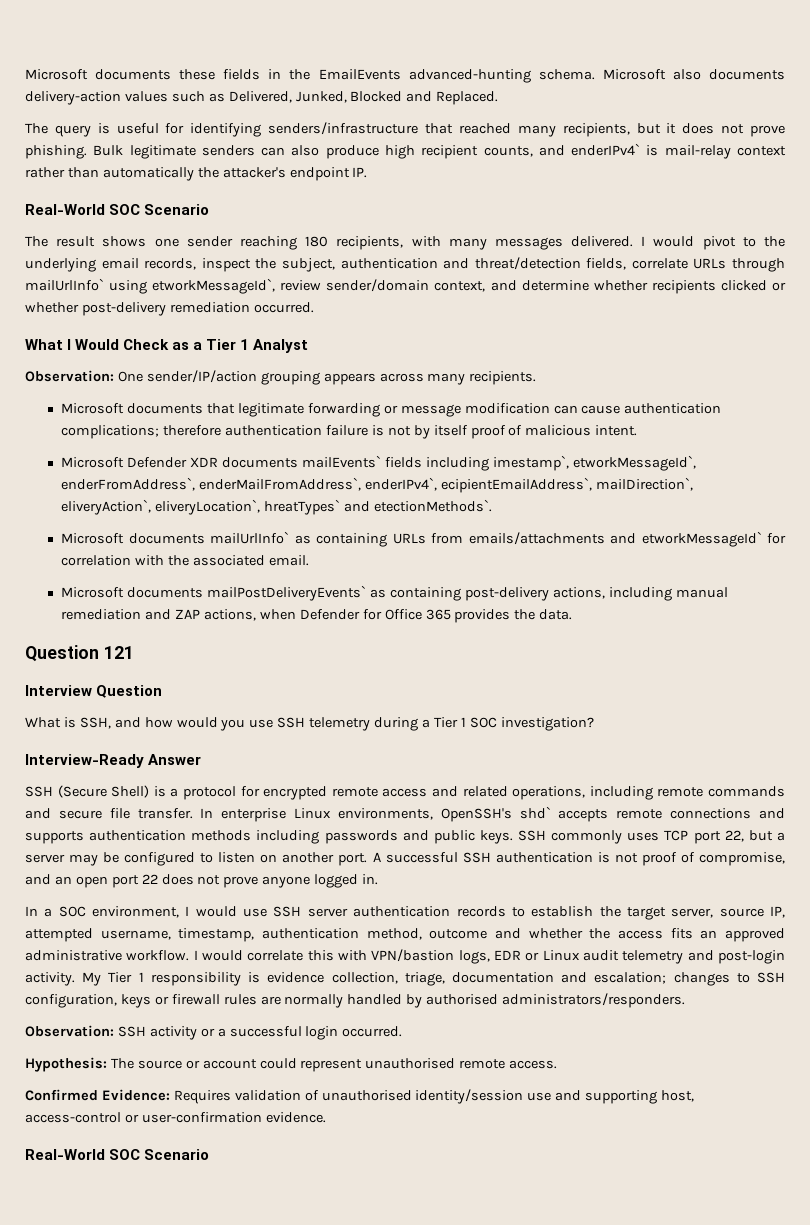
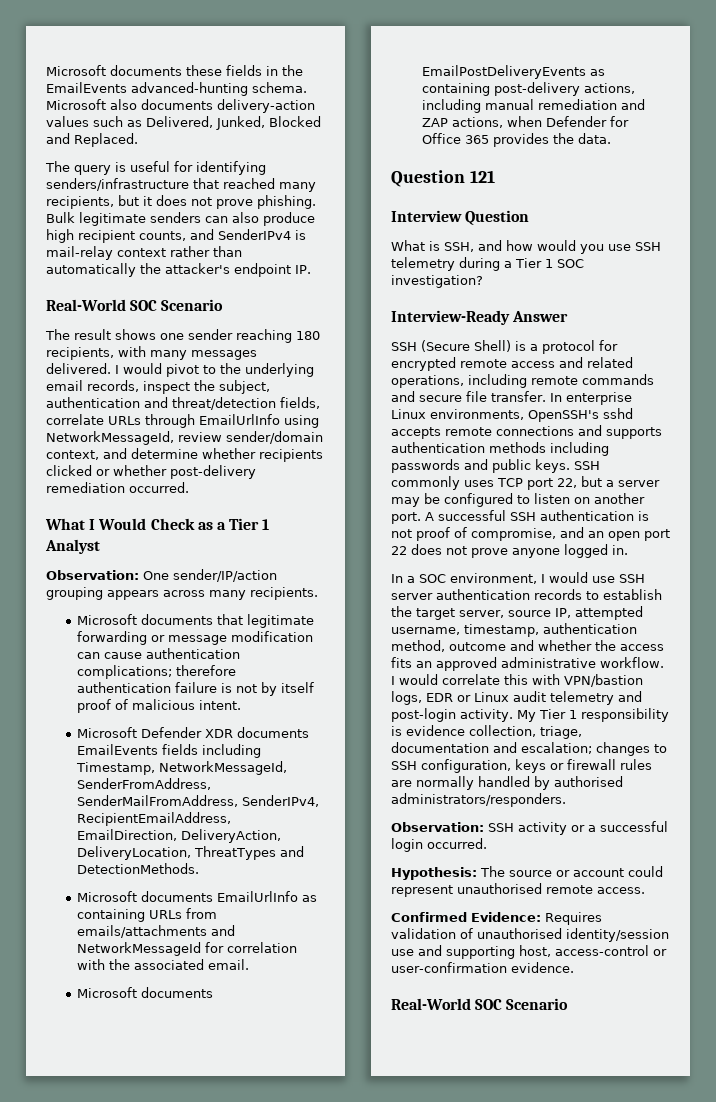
[571,143,641,156] enderIPv4` -> [218,229,291,240] SenderIPv4
[25,278,276,294] mailUrlInfo` using etworkMessageId`, -> [199,414,319,428] [46,431,174,445] EmailUrlInfo using NetworkMessageId,
[301,455,381,468] mailEvents` -> [77,744,159,755] EmailEvents
[492,455,696,471] [61,477,693,493] [61,499,492,515] [61,531,290,544] imestamp`, etworkMessageId`, enderFromAddress`, enderMailFromAddress`, enderIPv4`, ecipientEmailAddress`, mailDirection`, eliveryAction`, eliveryLocation`, hreatTypes` and etectionMethods`. // Microsoft documents mailUrlInfo` -> [76,761,288,775] [77,778,212,790] [77,795,320,807] [77,812,232,826] [77,829,282,843] [77,846,305,860] [77,863,200,874] [77,891,299,902] Timestamp, NetworkMessageId, SenderFromAddress, SenderMailFromAddress, SenderIPv4, RecipientEmailAddress, EmailDirection, DeliveryAction, DeliveryLocation, ThreatTypes and DetectionMethods. // Microsoft documents EmailUrlInfo
[641,531,762,547] etworkMessageId` -> [77,942,202,956] NetworkMessageId
[207,585,367,601] mailPostDeliveryEvents` -> [422,65,587,79] EmailPostDeliveryEvents
[519,806,551,819] shd` -> [603,408,633,419] sshd

